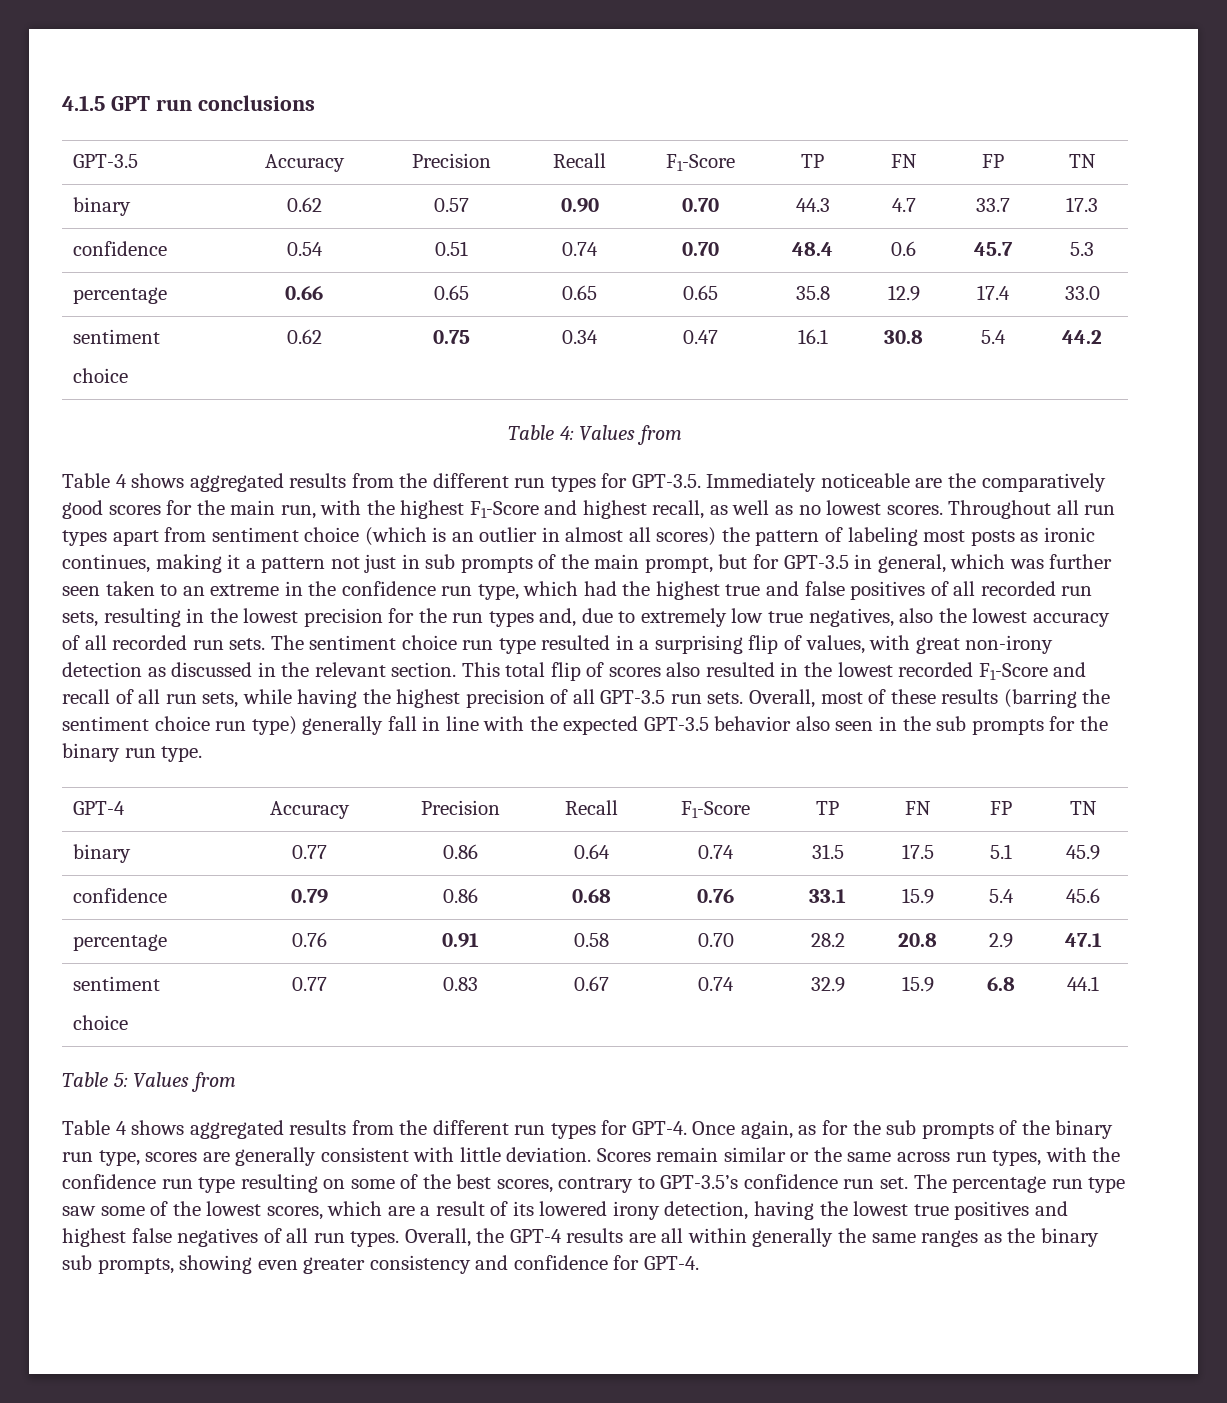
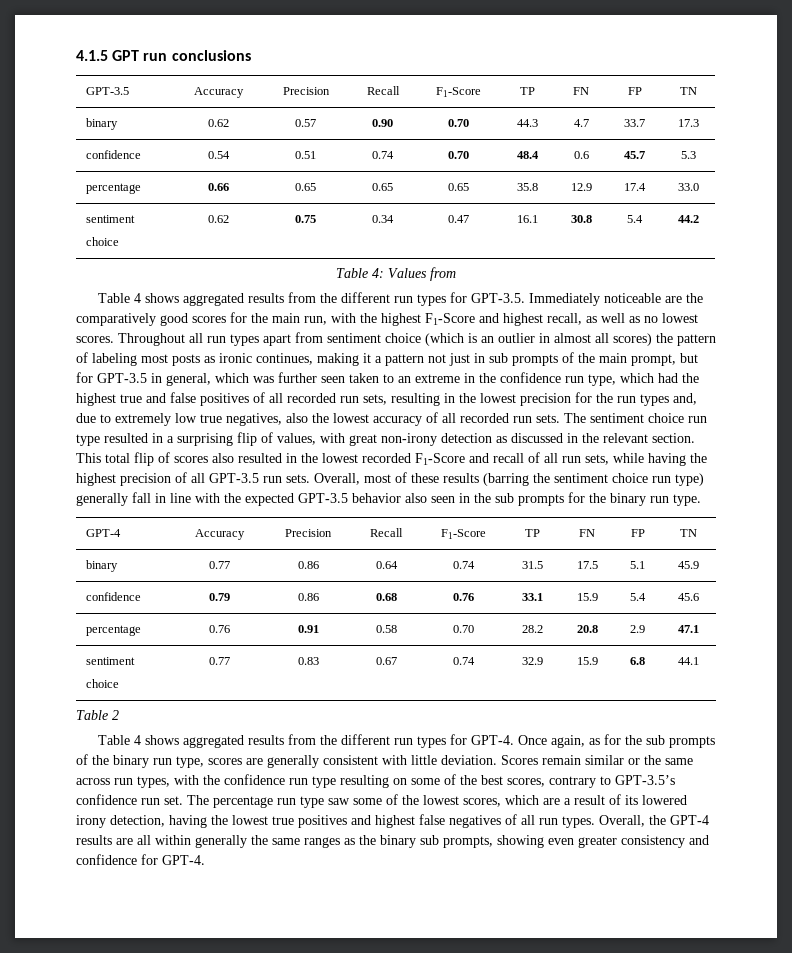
[113,1072,236,1092] 5: Values from -> [112,710,119,720] 2

